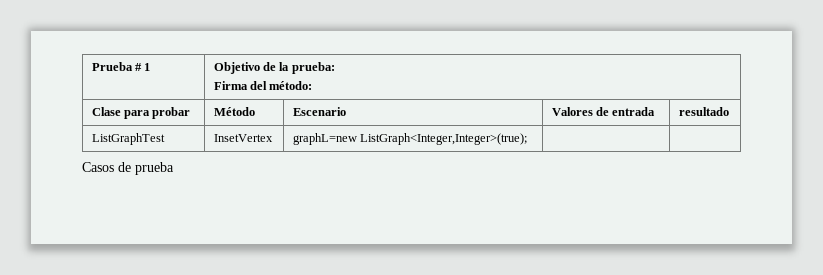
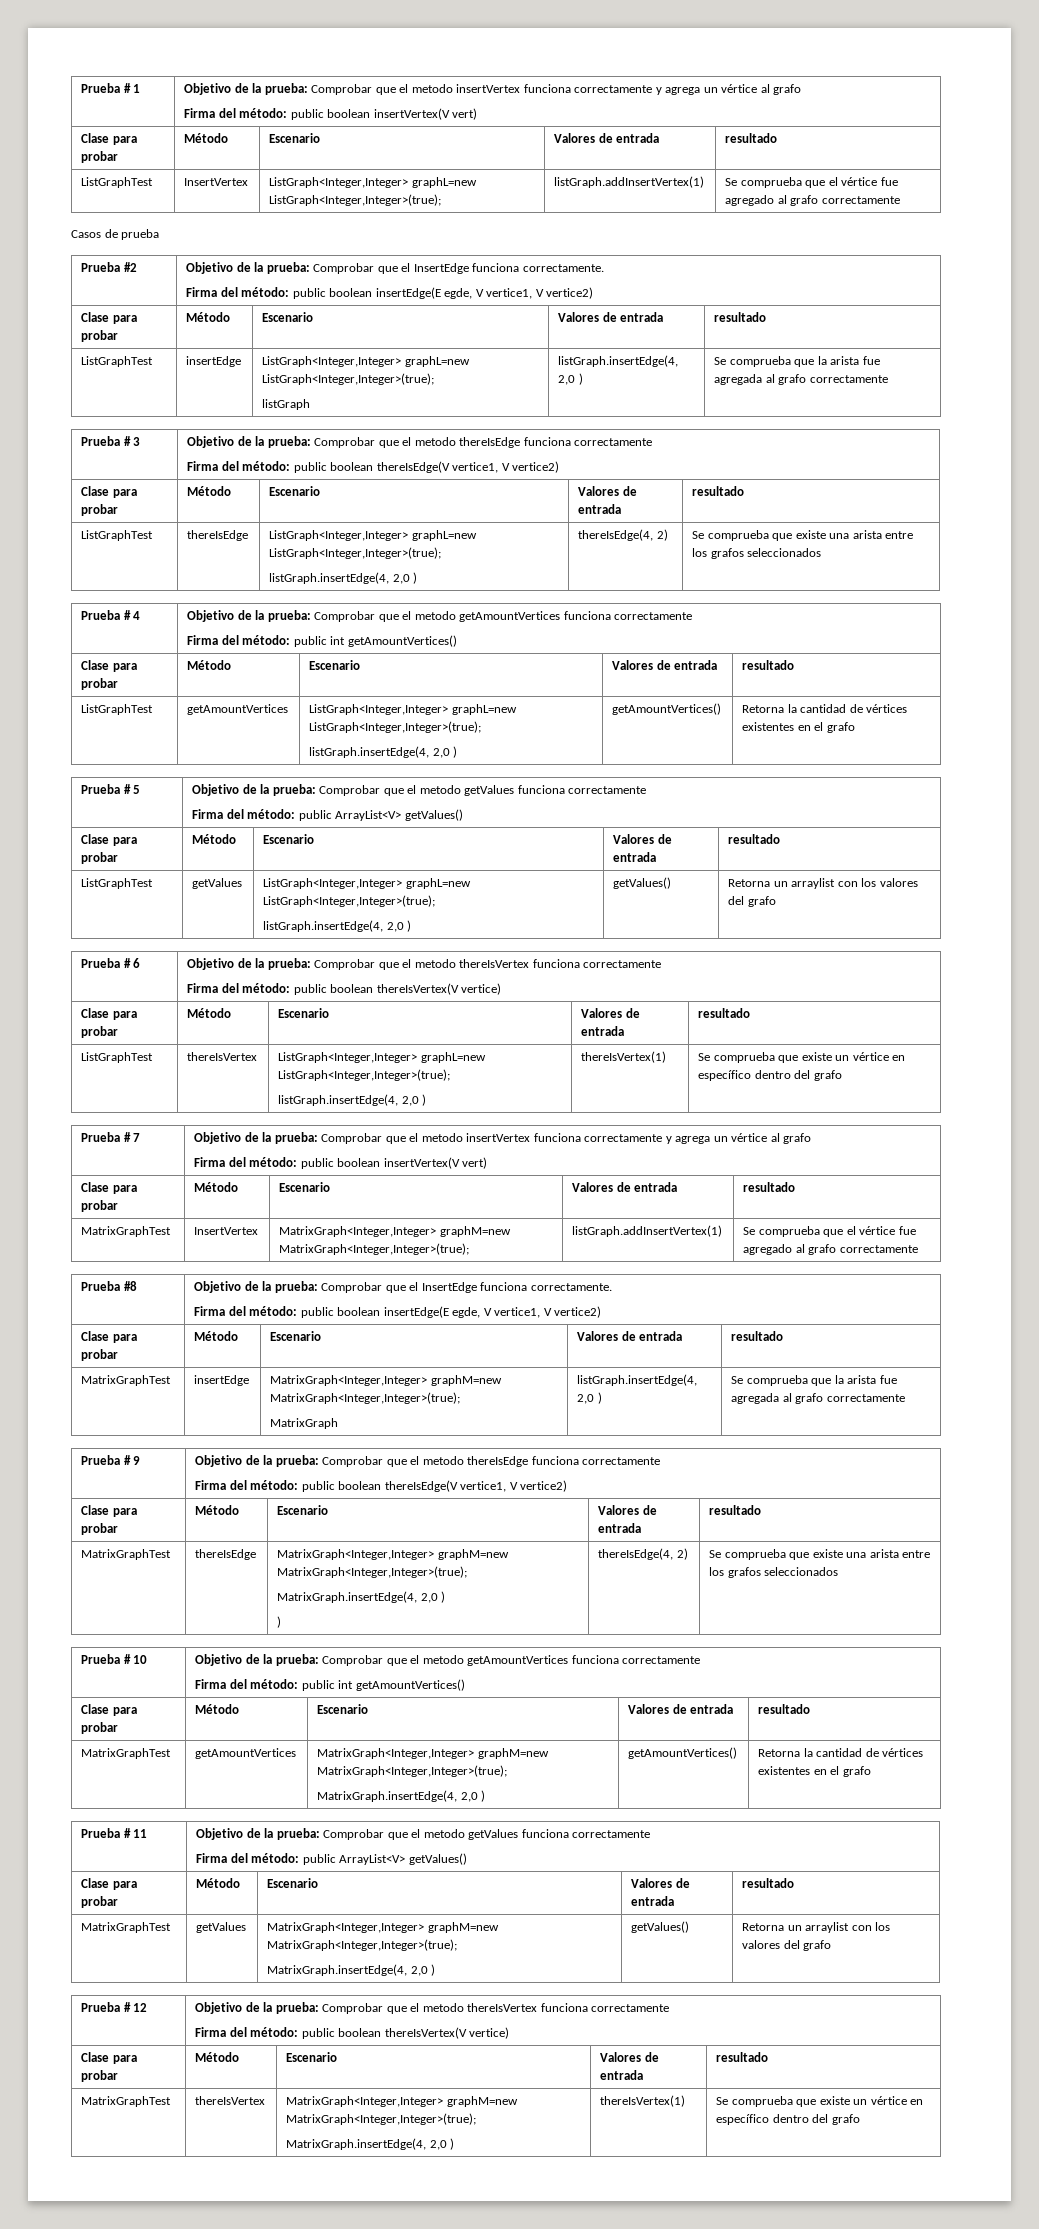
[213,81,313,90] // Firma del método: -> [311,84,802,95] [183,108,478,120] Comprobar que el metodo insertVertex funciona correctamente y agrega un vértice al grafo // Firma del método: public boolean insertVertex(V vert)
[213,134,273,142] InsetVertex | -> [183,178,248,186] [268,177,408,188] InsertVertex | ListGraph<Integer,Integer>
[82,162,174,175] | // Casos de prueba -> [553,176,704,188] [724,177,898,188] [724,195,900,206] [71,229,160,240] [80,262,137,272] [185,262,604,274] [185,287,594,299] [80,312,137,324] [80,330,118,342] [185,312,230,322] [261,312,313,322] [557,312,664,322] [713,312,766,322] [80,356,153,367] [185,356,241,367] [261,356,470,367] [261,373,434,385] [261,399,310,410] [557,355,678,367] [557,373,583,385] [713,356,880,367] [713,374,888,385] [80,436,141,446] [186,436,653,448] [186,461,560,473] [80,486,137,498] [80,504,118,516] [186,486,231,496] [268,486,320,496] [577,486,637,496] [577,504,621,514] [691,486,744,496] [80,530,153,541] [186,530,248,541] [268,530,477,541] [268,547,441,559] [268,572,418,584] [577,529,668,541] [691,530,914,541] [691,548,822,559] [80,610,141,620] [186,610,693,622] [186,635,457,647] [80,660,137,672] [80,678,118,690] [186,660,231,670] [308,660,360,670] [611,660,718,670] [741,660,794,670] [80,704,153,715] [186,704,288,715] [308,704,517,715] [308,721,481,733] [308,746,458,758] [611,703,721,715] [741,704,908,713] [741,722,855,733] [80,784,141,794] [191,784,647,796] [191,809,463,821] [80,834,137,846] [80,852,118,864] [191,834,236,844] [262,834,314,844] [612,834,672,844] [612,852,656,862] [727,834,780,844] [80,878,153,889] [191,878,242,889] [262,878,471,889] [262,895,435,907] [262,920,412,932] [612,877,671,889] [727,878,918,889] [727,896,776,907] [80,958,141,968] [186,958,662,970] [186,983,502,995] [80,1008,137,1020] [80,1026,118,1038] [186,1008,231,1018] [277,1008,329,1018] [580,1008,640,1018] [580,1026,624,1036] [697,1008,750,1018] [80,1052,153,1063] [186,1052,257,1061] [277,1052,486,1063] [277,1069,450,1081] [277,1094,427,1106] [580,1051,666,1063] [697,1052,906,1063] [697,1070,842,1081] [80,1132,141,1142] [193,1132,812,1144] [193,1157,488,1169] [80,1182,137,1194] [80,1200,118,1212] [193,1182,238,1192] [278,1182,330,1192] [571,1182,678,1192] [742,1182,795,1192] [80,1226,171,1237] [193,1227,258,1235] [278,1226,511,1237] [278,1243,469,1255] [571,1225,722,1237] [742,1226,916,1237] [742,1244,918,1255] [80,1281,137,1291] [193,1281,612,1293] [193,1306,602,1318] [80,1331,137,1343] [80,1349,118,1361] [193,1331,238,1341] [269,1331,321,1341] [576,1331,683,1341] [730,1331,783,1341] [80,1375,171,1386] [193,1375,249,1386] [269,1375,502,1386] [269,1392,460,1404] [269,1418,338,1429] [576,1374,697,1386] [576,1392,602,1404] [730,1375,897,1386] [730,1393,905,1404] [80,1455,141,1465] [194,1455,661,1467] [194,1480,568,1492] [80,1505,137,1517] [80,1523,118,1535] [194,1505,239,1515] [276,1505,328,1515] [597,1505,657,1515] [597,1523,641,1533] [708,1505,761,1515] [80,1549,171,1560] [194,1549,256,1560] [276,1549,509,1560] [276,1566,467,1578] [276,1591,446,1603] [276,1616,281,1628] [597,1548,688,1560] [708,1549,931,1560] [708,1567,839,1578] [80,1654,148,1664] [194,1654,701,1666] [194,1679,465,1691] [80,1704,137,1716] [80,1722,118,1734] [194,1704,239,1714] [316,1704,368,1714] [627,1704,734,1714] [757,1704,810,1714] [80,1748,171,1759] [194,1748,296,1759] [316,1748,549,1759] [316,1765,507,1777] [316,1790,486,1802] [627,1747,737,1759] [757,1748,924,1757] [757,1766,871,1777] [80,1828,148,1838] [195,1828,651,1840] [195,1853,467,1865] [80,1878,137,1890] [80,1896,118,1908] [195,1878,240,1888] [266,1878,318,1888] [630,1878,690,1888] [630,1896,674,1906] [741,1878,794,1888] [80,1922,171,1933] [195,1922,246,1933] [266,1922,499,1933] [266,1939,457,1951] [266,1964,436,1976] [630,1921,689,1933] [741,1922,891,1933] [741,1940,832,1951] [80,2002,148,2012] [194,2002,670,2014] [194,2027,510,2039] [80,2052,137,2064] [80,2070,118,2082] [194,2052,239,2062] [285,2052,337,2062] [599,2052,659,2062] [599,2070,643,2080] [715,2052,768,2062] [80,2096,171,2107] [194,2096,265,2105] [285,2096,518,2107] [285,2113,476,2125] [285,2138,455,2150] [599,2095,685,2107] [715,2096,924,2107] [715,2114,860,2125] listGraph.addInsertVertex(1) | Se comprueba que el vértice fue agregado al grafo correctamente // Casos de prueba // Prueba #2 | Objetivo de la prueba: Comprobar que el InsertEdge funciona correctamente. // Firma del método: public boolean insertEdge(E egde, V vertice1, V vertice2) // Clase para probar | Método | Escenario | Valores de entrada | resultado // ListGraphTest | insertEdge | ListGraph<Integer,Integer> graphL=new ListGraph<Integer,Integer>(true); // listGraph | listGraph.insertEdge(4, 2,0 ) | Se comprueba que la arista fue agregada al grafo correctamente // Prueba # 3 | Objetivo de la prueba: Comprobar que el metodo thereIsEdge funciona correctamente // Firma del método: public boolean thereIsEdge(V vertice1, V vertice2) // Clase para probar | Método | Escenario | Valores de entrada | resultado // ListGraphTest | thereIsEdge | ListGraph<Integer,Integer> graphL=new ListGraph<Integer,Integer>(true); // listGraph.insertEdge(4, 2,0 ) | thereIsEdge(4, 2) | Se comprueba que existe una arista entre los grafos seleccionados // Prueba # 4 | Objetivo de la prueba: Comprobar que el metodo getAmountVertices funciona correctamente // Firma del método: public int getAmountVertices() // Clase para probar | Método | Escenario | Valores de entrada | resultado // ListGraphTest | getAmountVertices | ListGraph<Integer,Integer> graphL=new ListGraph<Integer,Integer>(true); // listGraph.insertEdge(4, 2,0 ) | getAmountVertices() | Retorna la cantidad de vértices existentes en el grafo // Prueba # 5 | Objetivo de la prueba: Comprobar que el metodo getValues funciona correctamente // Firma del método: public ArrayList<V> getValues() // Clase para probar | Método | Escenario | Valores de entrada | resultado // ListGraphTest | getValues | ListGraph<Integer,Integer> graphL=new ListGraph<Integer,Integer>(true); // listGraph.insertEdge(4, 2,0 ) | getValues() | Retorna un arraylist con los valores del grafo // Prueba # 6 | Objetivo de la prueba: Comprobar que el metodo thereIsVertex funciona correctamente // Firma del método: public boolean thereIsVertex(V vertice) // Clase para probar | Método | Escenario | Valores de entrada | resultado // ListGraphTest | thereIsVertex | ListGraph<Integer,Integer> graphL=new ListGraph<Integer,Integer>(true); // listGraph.insertEdge(4, 2,0 ) | thereIsVertex(1) | Se comprueba que existe un vértice en específico dentro del grafo // Prueba # 7 | Objetivo de la prueba: Comprobar que el metodo insertVertex funciona correctamente y agrega un vértice al grafo // Firma del método: public boolean insertVertex(V vert) // Clase para probar | Método | Escenario | Valores de entrada | resultado // MatrixGraphTest | InsertVertex | MatrixGraph<Integer,Integer> graphM=new MatrixGraph<Integer,Integer>(true); | listGraph.addInsertVertex(1) | Se comprueba que el vértice fue agregado al grafo correctamente // Prueba #8 | Objetivo de la prueba: Comprobar que el InsertEdge funciona correctamente. // Firma del método: public boolean insertEdge(E egde, V vertice1, V vertice2) // Clase para probar | Método | Escenario | Valores de entrada | resultado // MatrixGraphTest | insertEdge | MatrixGraph<Integer,Integer> graphM=new MatrixGraph<Integer,Integer>(true); // MatrixGraph | listGraph.insertEdge(4, 2,0 ) | Se comprueba que la arista fue agregada al grafo correctamente // Prueba # 9 | Objetivo de la prueba: Comprobar que el metodo thereIsEdge funciona correctamente // Firma del método: public boolean thereIsEdge(V vertice1, V vertice2) // Clase para probar | Método | Escenario | Valores de entrada | resultado // MatrixGraphTest | thereIsEdge | MatrixGraph<Integer,Integer> graphM=new MatrixGraph<Integer,Integer>(true); // MatrixGraph.insertEdge(4, 2,0 ) // ) | thereIsEdge(4, 2) | Se comprueba que existe una arista entre los grafos seleccionados // Prueba # 10 | Objetivo de la prueba: Comprobar que el metodo getAmountVertices funciona correctamente // Firma del método: public int getAmountVertices() // Clase para probar | Método | Escenario | Valores de entrada | resultado // MatrixGraphTest | getAmountVertices | MatrixGraph<Integer,Integer> graphM=new MatrixGraph<Integer,Integer>(true); // MatrixGraph.insertEdge(4, 2,0 ) | getAmountVertices() | Retorna la cantidad de vértices existentes en el grafo // Prueba # 11 | Objetivo de la prueba: Comprobar que el metodo getValues funciona correctamente // Firma del método: public ArrayList<V> getValues() // Clase para probar | Método | Escenario | Valores de entrada | resultado // MatrixGraphTest | getValues | MatrixGraph<Integer,Integer> graphM=new MatrixGraph<Integer,Integer>(true); // MatrixGraph.insertEdge(4, 2,0 ) | getValues() | Retorna un arraylist con los valores del grafo // Prueba # 12 | Objetivo de la prueba: Comprobar que el metodo thereIsVertex funciona correctamente // Firma del método: public boolean thereIsVertex(V vertice) // Clase para probar | Método | Escenario | Valores de entrada | resultado // MatrixGraphTest | thereIsVertex | MatrixGraph<Integer,Integer> graphM=new MatrixGraph<Integer,Integer>(true); // MatrixGraph.insertEdge(4, 2,0 ) | thereIsVertex(1) | Se comprueba que existe un vértice en específico dentro del grafo

